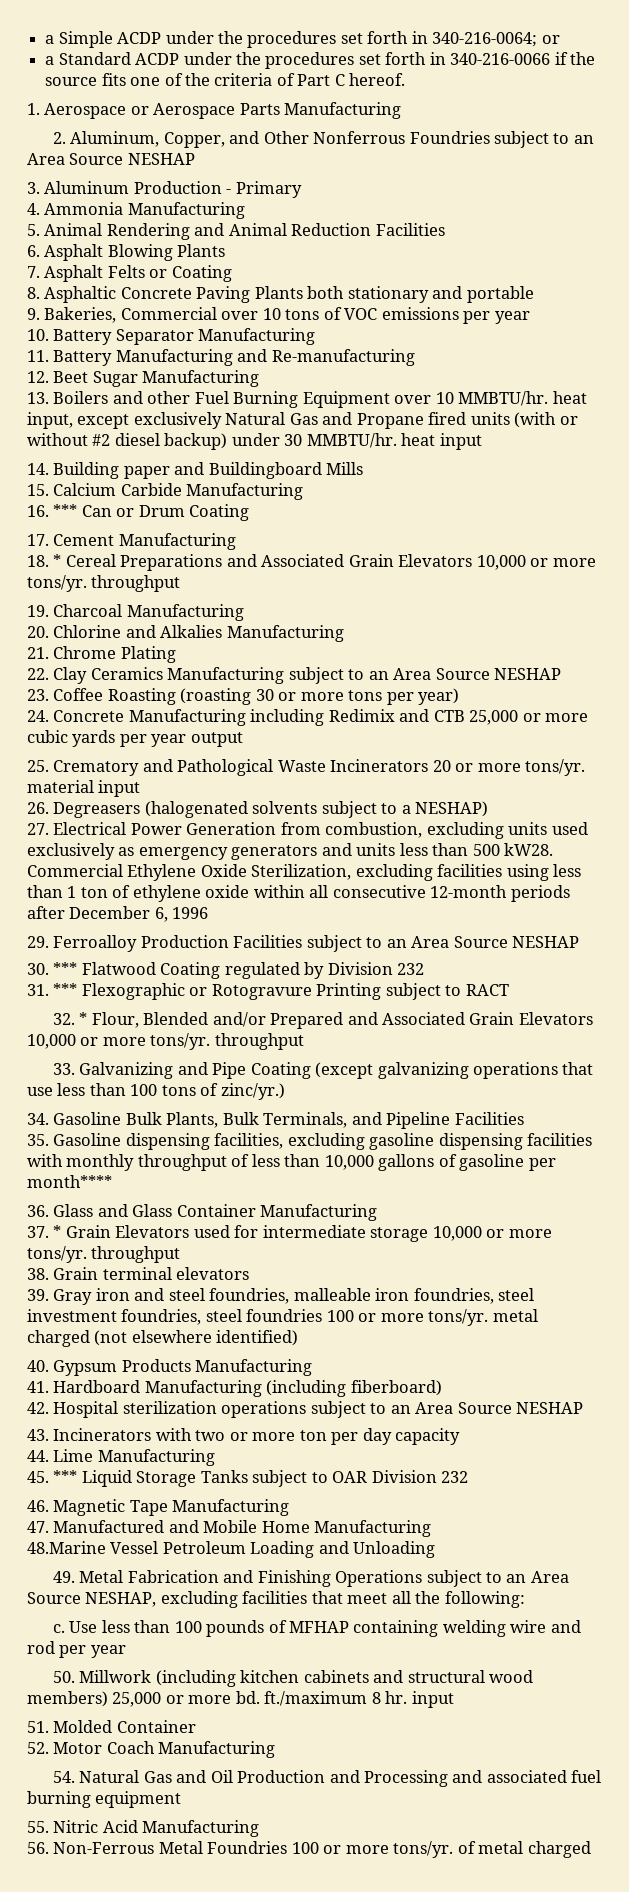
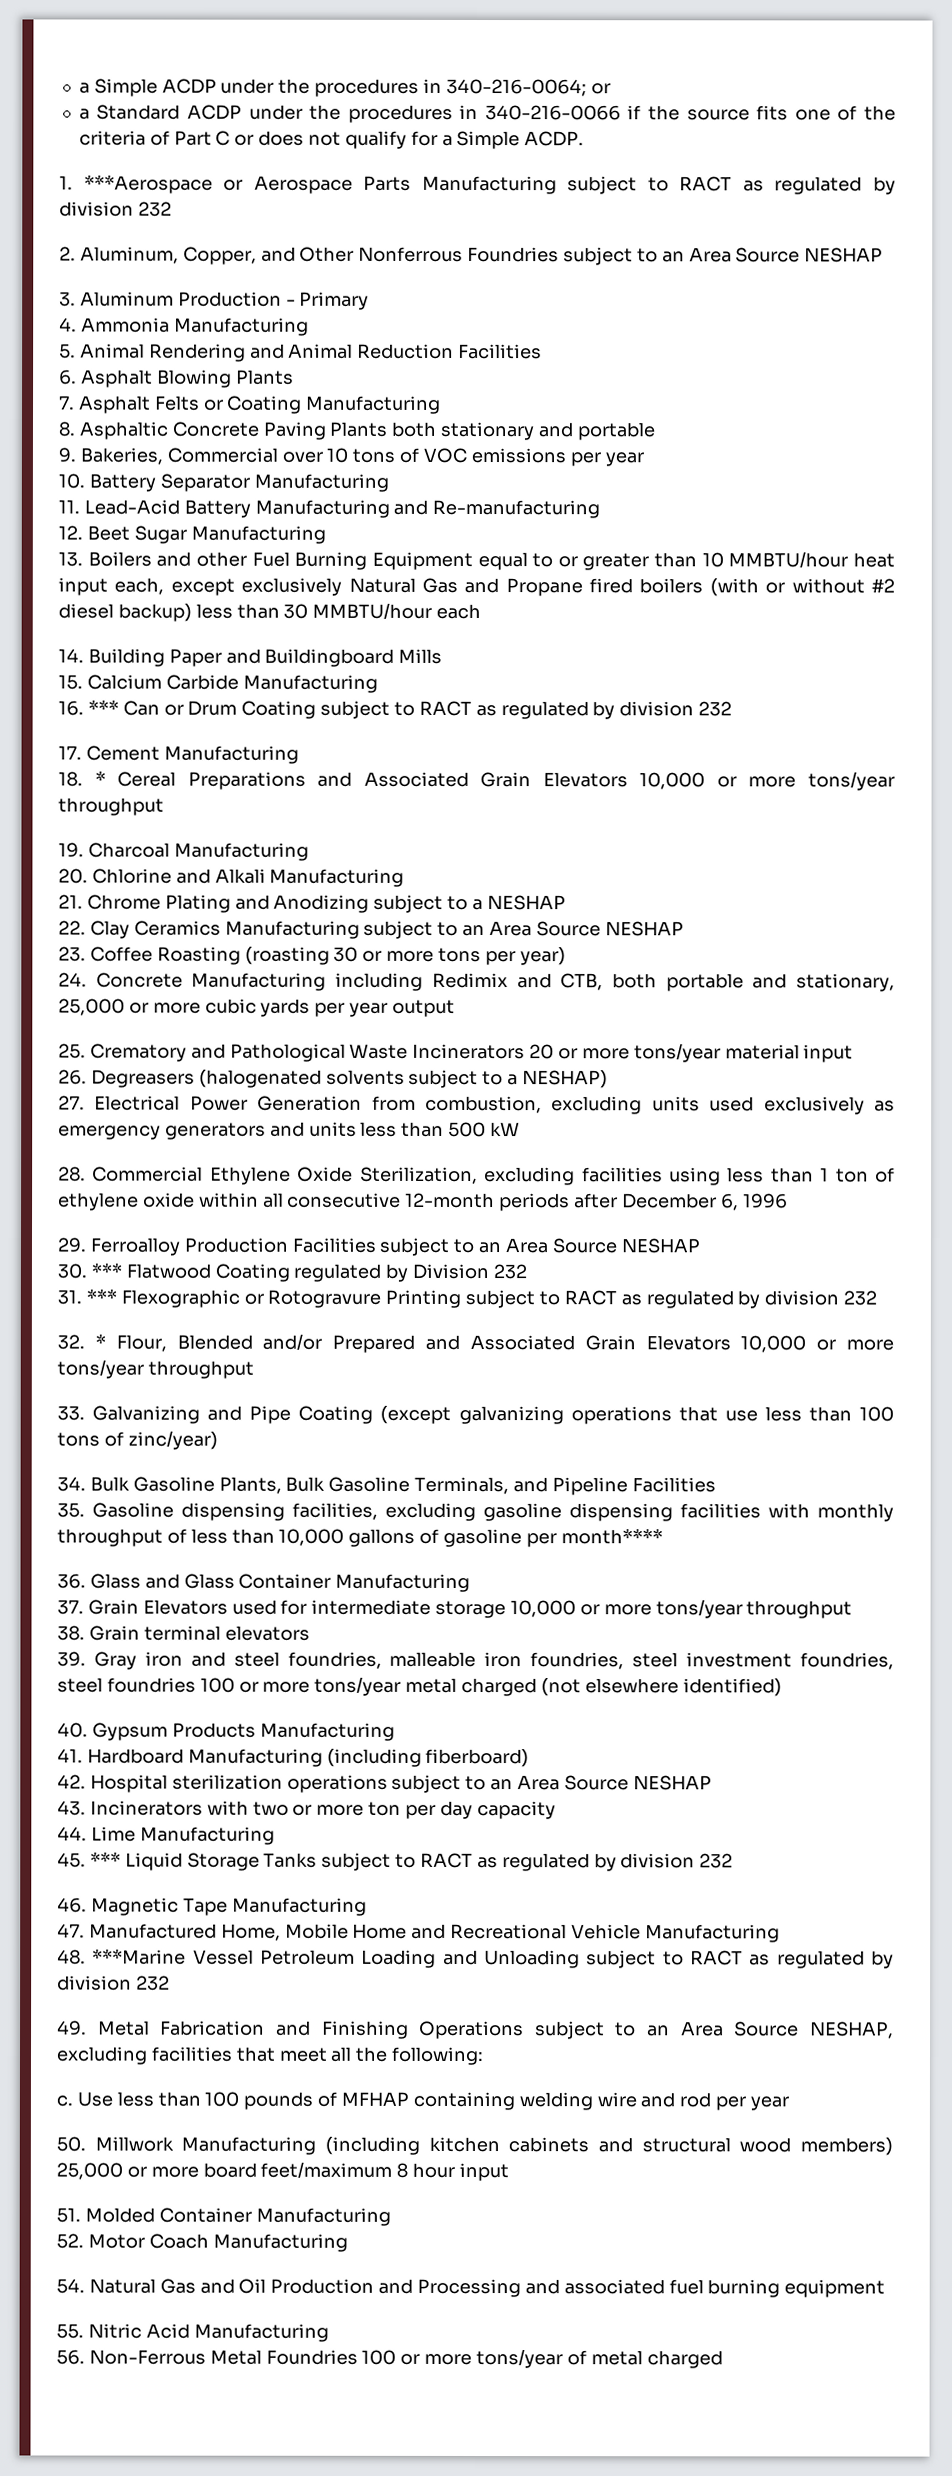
[340,31,409,44] set forth -> (420, 87) none
[358,52,427,65] set forth -> (453, 113) none
[349,73,406,86] hereof. -> [234,130,585,150] or does not qualify for a Simple ACDP.
[44,103,127,119] Aerospace -> [83,174,213,194] ***Aerospace
(402, 110) none -> [567,176,896,195] [59,201,172,217] subject to RACT as regulated by division 232
(232, 273) none -> [306,395,442,414] Manufacturing
(49, 356) none -> [83,499,180,515] Lead-Acid
[394,391,587,406] [27,412,73,429] over 10 MMBTU/hr. heat input, -> [477,551,895,571] [58,577,165,596] equal to or greater than 10 MMBTU/hour heat input each,
[470,412,510,425] units -> [639,578,704,594] boilers
[231,433,482,450] under 30 MMBTU/hr. heat input -> [195,602,482,620] less than 30 MMBTU/hour each
[123,466,170,479] paper -> [168,648,222,667] Paper
(250, 512) none -> [320,700,733,720] subject to RACT as regulated by division 232
[27,575,87,592] tons/yr. -> [807,771,895,791] tons/year
[160,625,223,638] Alkalies -> [214,868,266,884] Alkali
(176, 654) none -> [234,894,566,913] and Anodizing subject to a NESHAP
[433,710,465,722] CTB -> [560,973,896,992] CTB, both portable and stationary,
[525,759,586,776] tons/yr. -> [633,1043,721,1063] tons/year
[504,843,554,856] kW28. -> [490,1122,521,1137] [58,1166,86,1182] kW // 28.
(509, 990) none -> [620,1290,878,1309] as regulated by division 232
[150,1033,211,1050] tons/yr. -> [57,1359,144,1379] tons/year
[220,1083,285,1100] zinc/yr.) -> [127,1430,218,1450] zinc/year)
[53,1112,162,1125] Gasoline Bulk -> [89,1476,215,1492] Bulk Gasoline
(259, 1118) none -> [328,1476,411,1492] Gasoline
[53,1225,62,1238] * -> (84, 1607) none
[27,1246,87,1263] tons/yr. -> [655,1599,743,1619] tons/year
[428,1309,489,1326] tons/yr. -> [314,1676,402,1696] tons/year
[332,1470,437,1483] OAR Division -> [420,1852,696,1872] RACT as regulated by division
[168,1520,199,1533] and -> [220,1923,281,1941] Home,
[314,1520,432,1537] [27,1541,106,1554] Manufacturing // 48.Marine -> [411,1923,780,1943] [57,1948,187,1965] and Recreational Vehicle Manufacturing // 48. ***Marine
(436, 1549) none -> [586,1950,895,1969] [57,1975,170,1991] subject to RACT as regulated by division 232
(152, 1676) none -> [181,2136,317,2155] Manufacturing
[235,1691,408,1706] bd. ft./maximum 8 hr. -> [202,2161,456,2179] board feet/maximum 8 hour
(196, 1726) none -> [255,2207,391,2226] Manufacturing
[393,1841,454,1858] tons/yr. -> [476,2349,564,2369] tons/year

